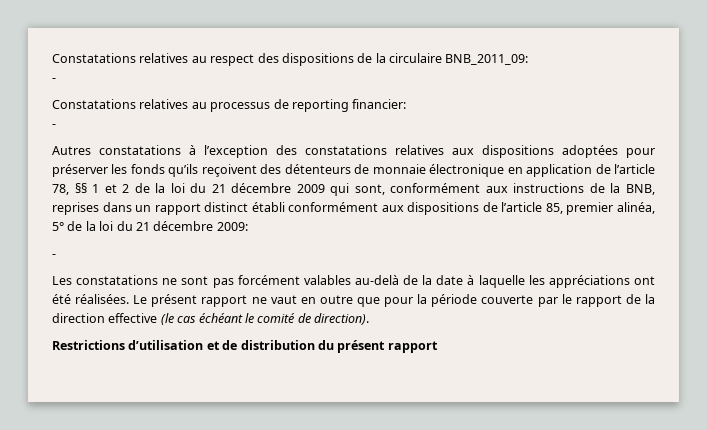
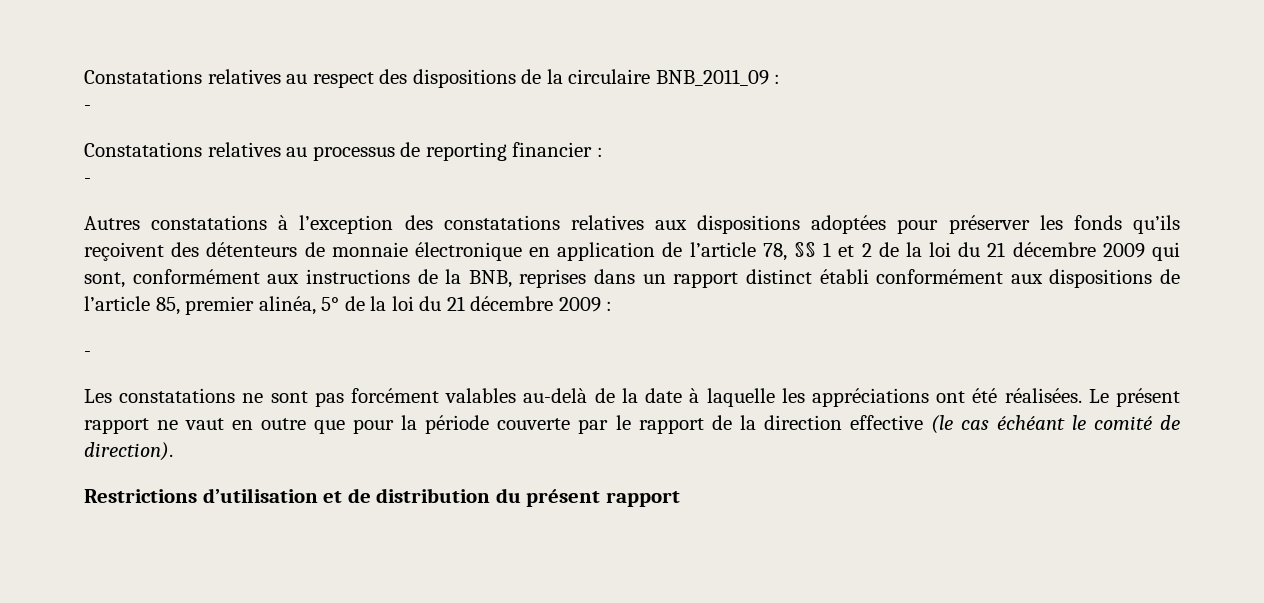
[445,54,529,65] BNB_2011_09: -> [655,69,781,86] BNB_2011_09 :
[352,99,407,109] financier: -> [512,142,603,157] financier :
[216,222,248,231] 2009: -> [558,297,613,312] 2009 :

